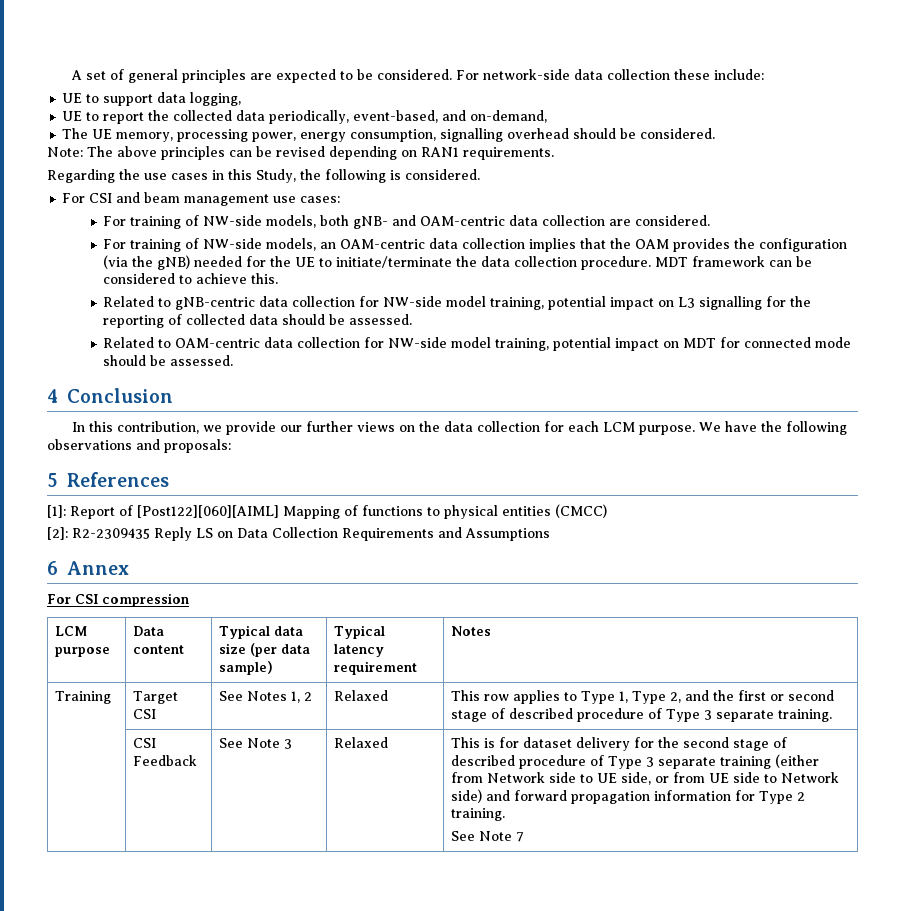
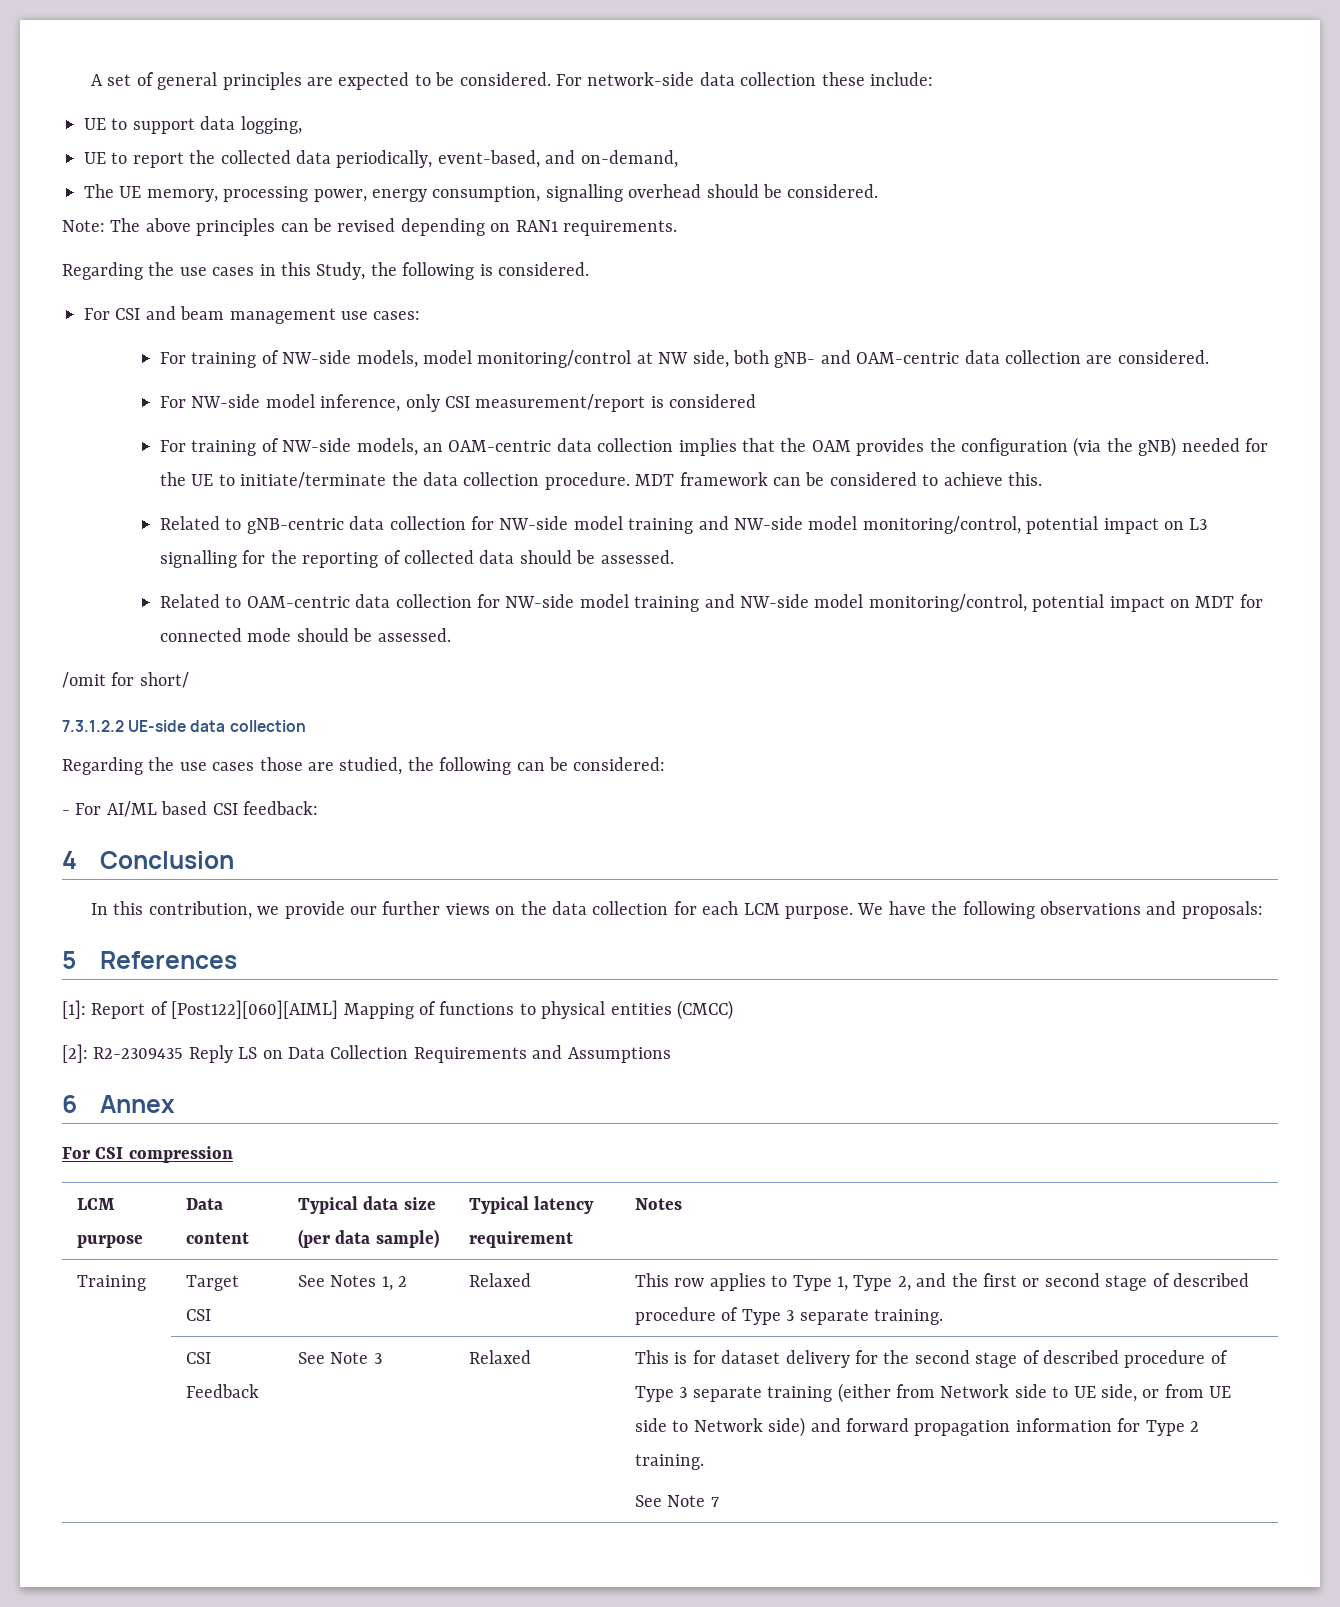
(317, 221) none -> [422,350,729,368] model monitoring/control at NW side,
(711, 220) none -> [159,394,757,412] // For NW-side model inference, only CSI measurement/report is considered
[490,297,545,310] training, -> [628,516,1021,534] training and NW-side model monitoring/control,
[495,338,550,351] training, -> [634,594,1027,612] training and NW-side model monitoring/control,
(234, 360) none -> [62,672,189,688] [62,720,306,732] [62,757,666,775] [62,801,318,817] // /omit for short/ // 7.3.1.2.2 UE-side data collection // Regarding the use cases those are studied, the following can be considered: // - For AI/ML based CSI feedback:

